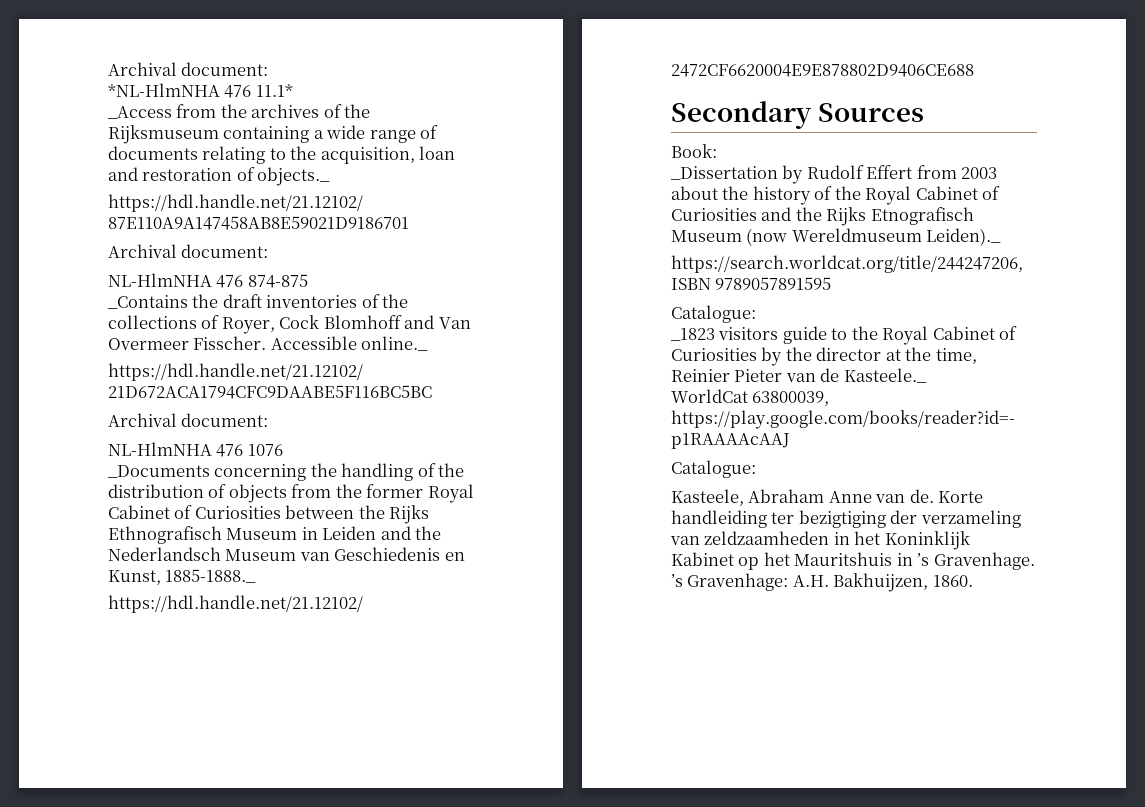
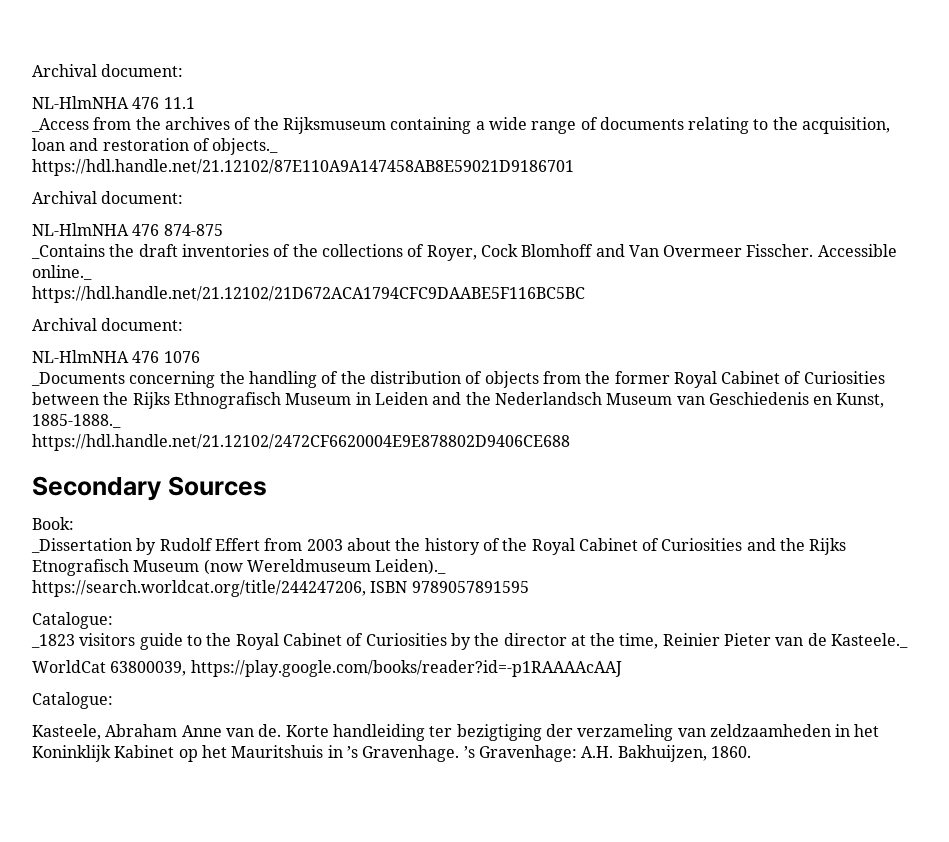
[108,62,269,76] [108,83,293,98] Archival document: // *NL-HlmNHA 476 11.1* -> [32,64,184,77] [32,96,195,109] Archival document: // NL-HlmNHA 476 11.1

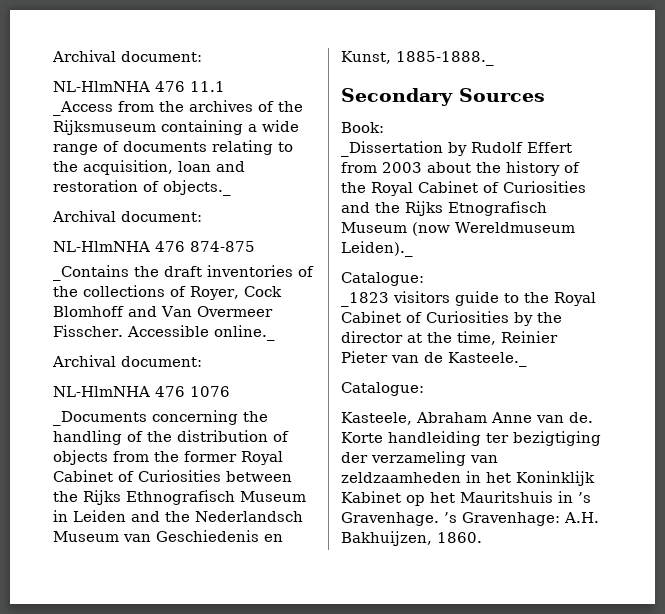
[32,159,574,176] // https://hdl.handle.net/21.12102/87E110A9A147458AB8E59021D9186701 -> (231, 188) none
[32,286,585,303] // https://hdl.handle.net/21.12102/21D672ACA1794CFC9DAABE5F116BC5BC -> (275, 333) none
[32,434,570,451] // https://hdl.handle.net/21.12102/2472CF6620004E9E878802D9406CE688 -> (494, 58) none
[32,580,529,597] // https://search.worldcat.org/title/244247206, ISBN 9789057891595 -> (413, 249) none
[32,660,622,677] // WorldCat 63800039, https://play.google.com/books/reader?id=-p1RAAAAcAAJ -> (527, 359) none

